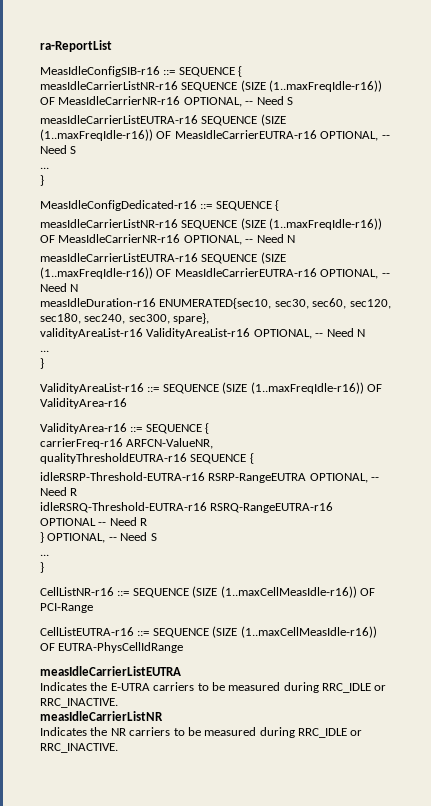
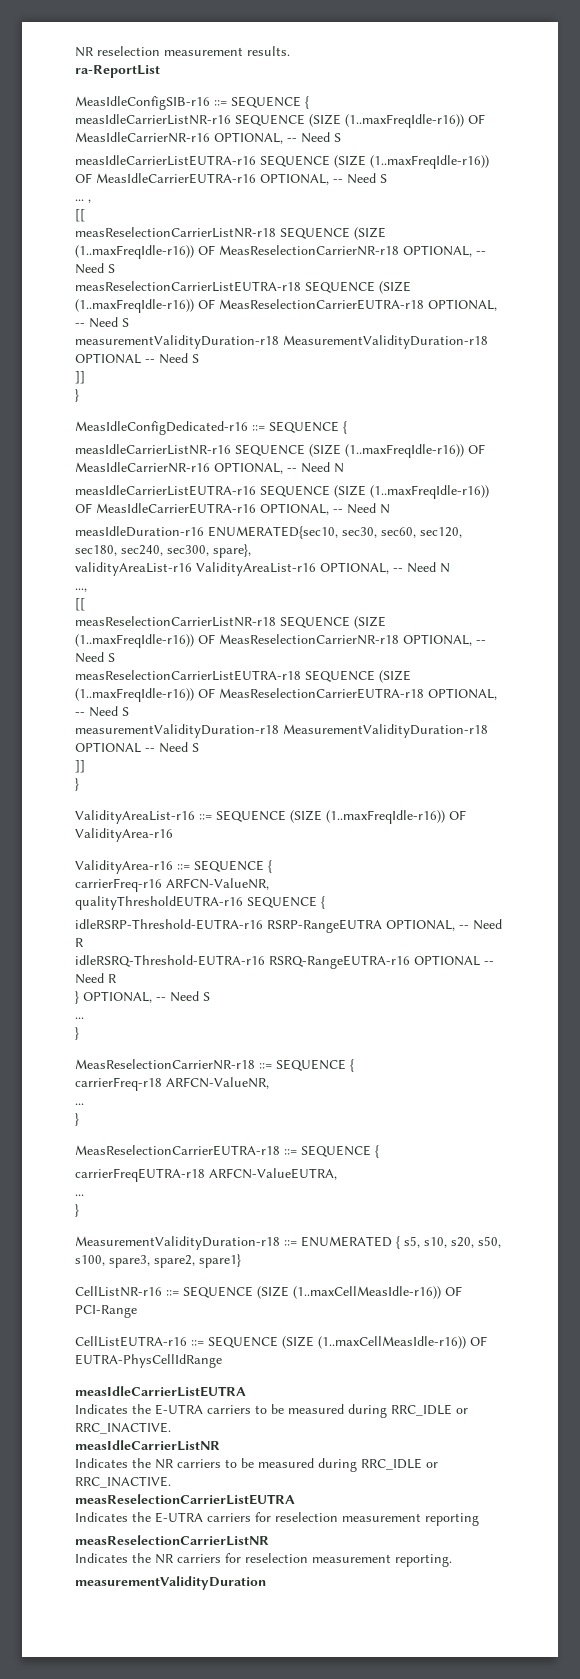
(40, 46) none -> [75,46,290,57] NR reselection measurement results. //
(49, 168) none -> [88,199,91,203] [75,209,85,222] [75,227,386,240] [75,245,486,259] [75,263,115,274] [75,281,411,294] [75,299,497,313] [75,317,129,328] [75,335,488,349] [75,353,199,364] [75,371,85,384] , // [[ // measReselectionCarrierListNR-r18 SEQUENCE (SIZE (1..maxFreqIdle-r16)) OF MeasReselectionCarrierNR-r18 OPTIONAL, -- Need S // measReselectionCarrierListEUTRA-r18 SEQUENCE (SIZE (1..maxFreqIdle-r16)) OF MeasReselectionCarrierEUTRA-r18 OPTIONAL, -- Need S // measurementValidityDuration-r18 MeasurementValidityDuration-r18 OPTIONAL -- Need S // ]]
[40,350,49,352] ... -> [75,588,87,592] [75,598,85,611] [75,616,386,629] [75,634,486,648] [75,652,115,663] [75,670,411,683] [75,688,497,702] [75,706,129,717] [75,724,488,738] [75,742,199,753] [75,760,85,773] ..., // [[ // measReselectionCarrierListNR-r18 SEQUENCE (SIZE (1..maxFreqIdle-r16)) OF MeasReselectionCarrierNR-r18 OPTIONAL, -- Need S // measReselectionCarrierListEUTRA-r18 SEQUENCE (SIZE (1..maxFreqIdle-r16)) OF MeasReselectionCarrierEUTRA-r18 OPTIONAL, -- Need S // measurementValidityDuration-r18 MeasurementValidityDuration-r18 OPTIONAL -- Need S // ]]
(44, 567) none -> [75,1059,354,1072] [75,1077,269,1091] [75,1103,84,1105] [75,1113,79,1126] [75,1145,379,1158] [75,1168,337,1182] [75,1194,84,1196] [75,1204,79,1217] [75,1236,501,1250] [75,1254,241,1268] // MeasReselectionCarrierNR-r18 ::= SEQUENCE { // carrierFreq-r18 ARFCN-ValueNR, // ... // } // MeasReselectionCarrierEUTRA-r18 ::= SEQUENCE { // carrierFreqEUTRA-r18 ARFCN-ValueEUTRA, // ... // } // MeasurementValidityDuration-r18 ::= ENUMERATED { s5, s10, s20, s50, s100, spare3, spare2, spare1}
(118, 748) none -> [75,1494,295,1505] [75,1512,479,1526] [75,1535,269,1546] [75,1553,452,1567] [75,1576,266,1590] // measReselectionCarrierListEUTRA // Indicates the E-UTRA carriers for reselection measurement reporting // measReselectionCarrierListNR // Indicates the NR carriers for reselection measurement reporting. // measurementValidityDuration

